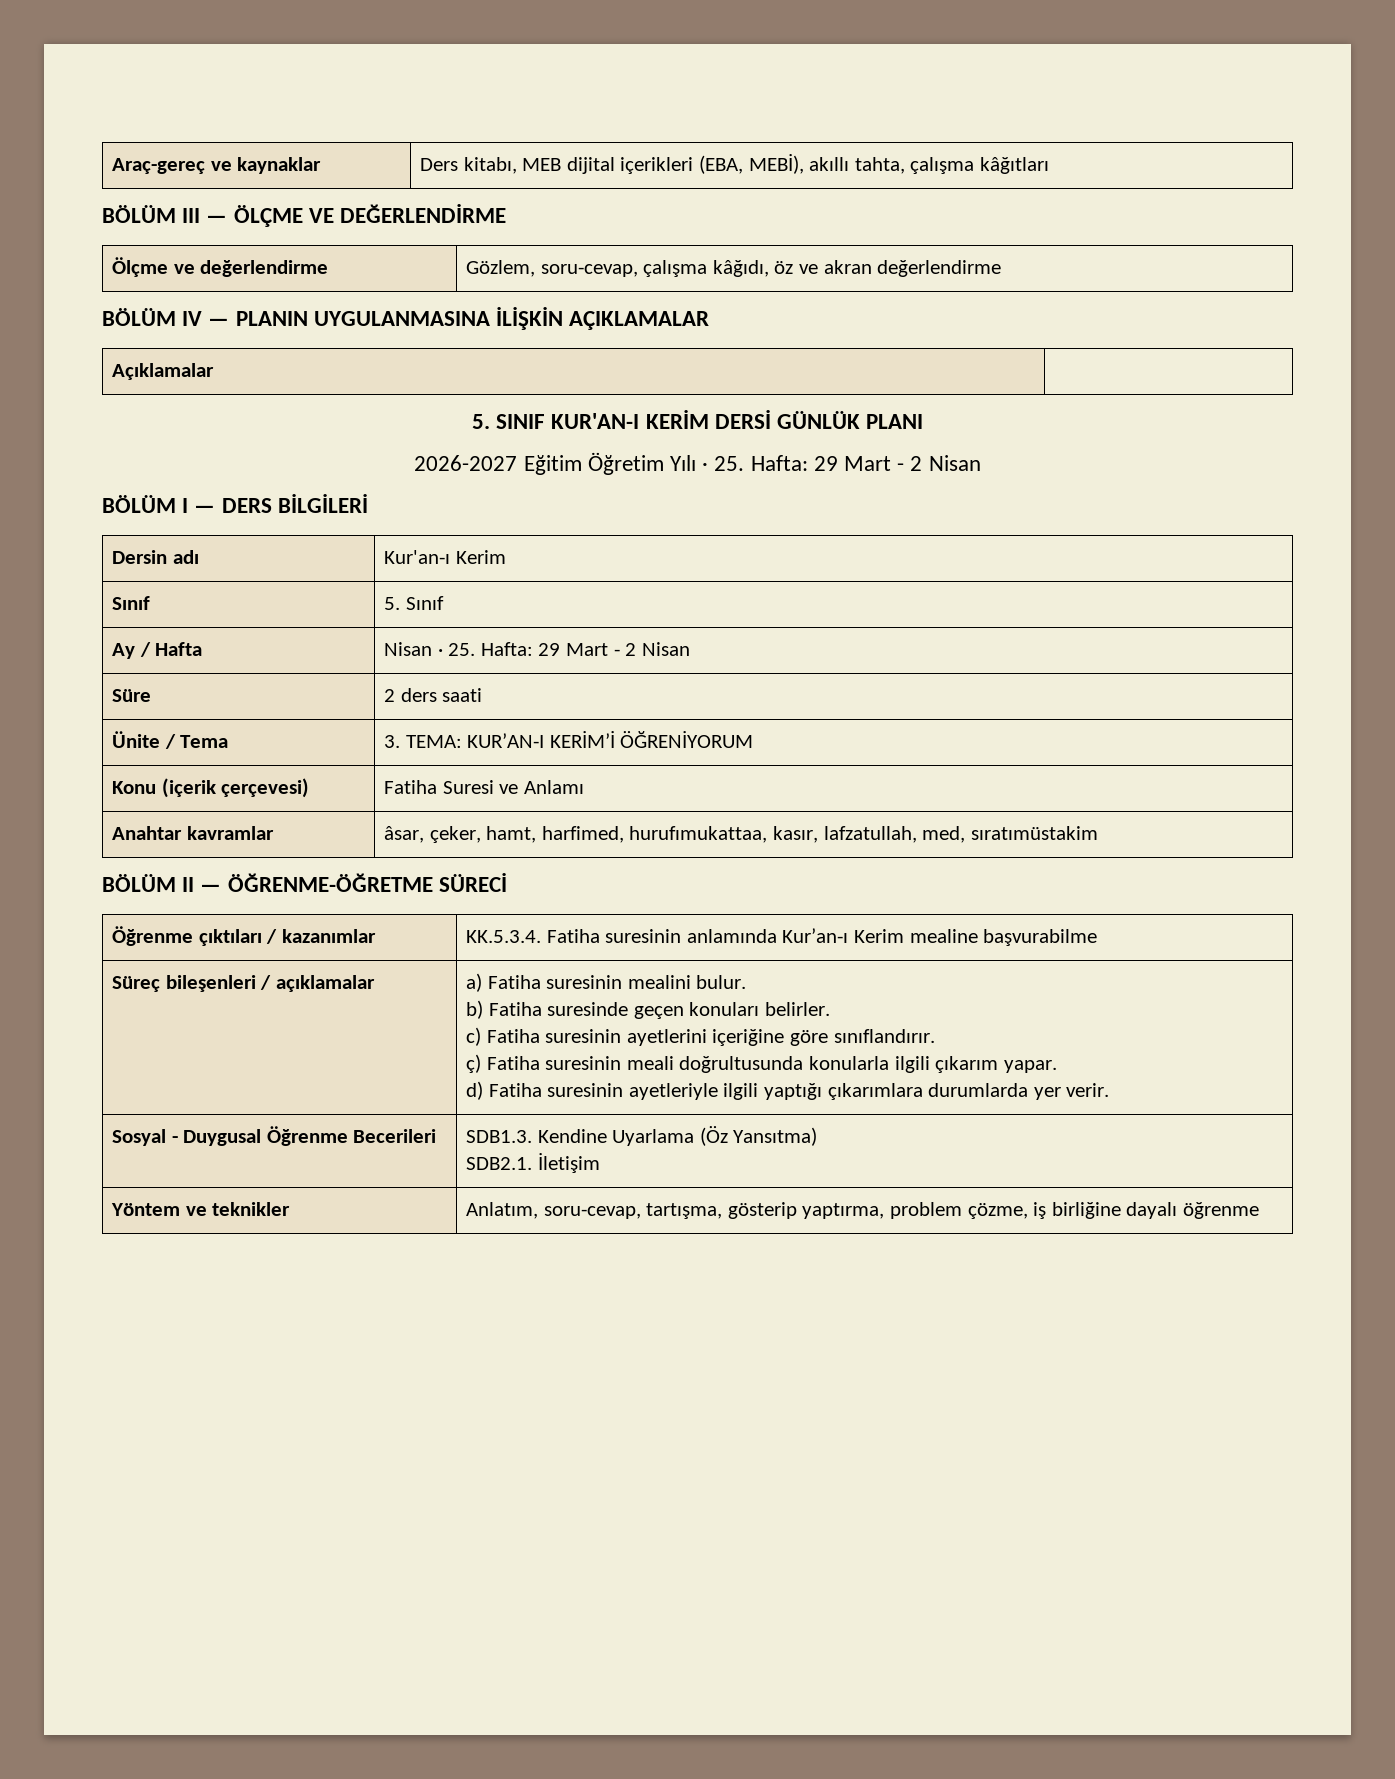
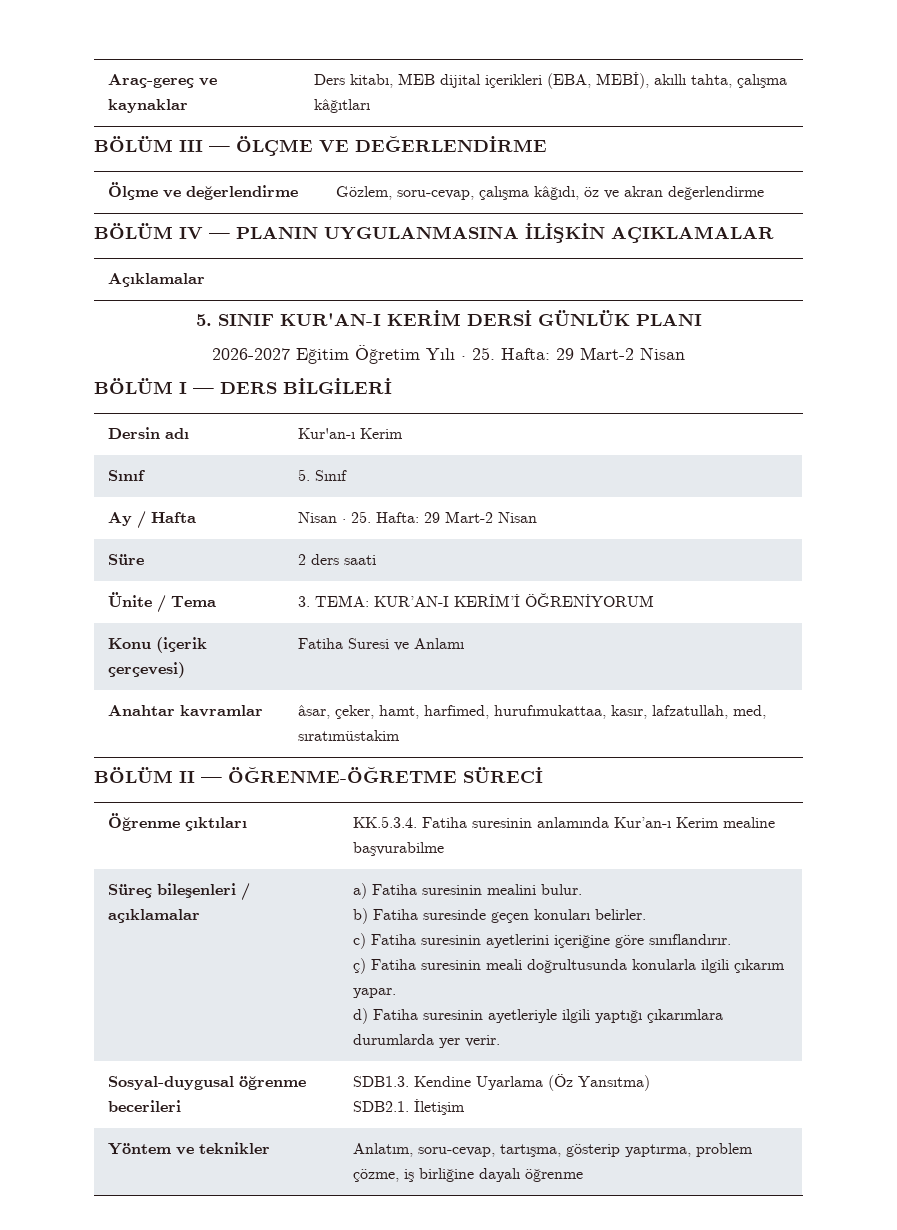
[844,456,923,471] Mart - 2 -> [580,347,634,360] Mart-2
[566,643,637,656] Mart - 2 -> [444,511,493,523] Mart-2
[266,929,376,944] / kazanımlar -> (247, 824) none
[112,1126,437,1146] Sosyal - Duygusal Öğrenme Becerileri -> [107,1076,306,1090] [107,1100,181,1112] Sosyal-duygusal öğrenme becerileri

